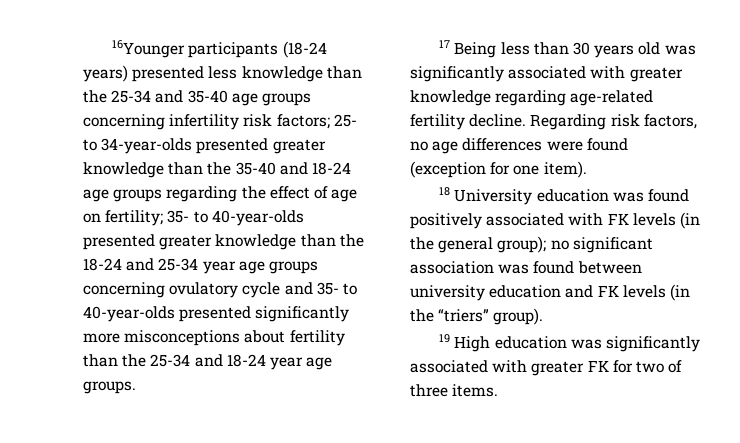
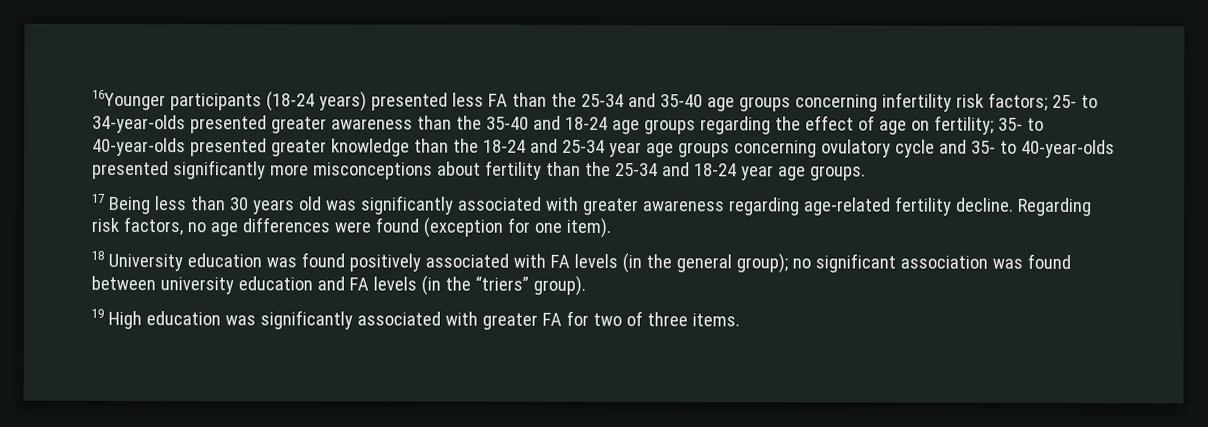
[241,66,323,82] knowledge -> [487,93,508,107] FA
[83,162,164,178] knowledge -> [330,118,413,130] awareness
[410,90,491,106] knowledge -> [642,200,725,212] awareness
[607,213,629,225] FK -> [549,254,570,268] FA
[597,285,619,297] FK -> [348,277,369,291] FA
[587,360,609,372] FK -> [541,312,562,326] FA

